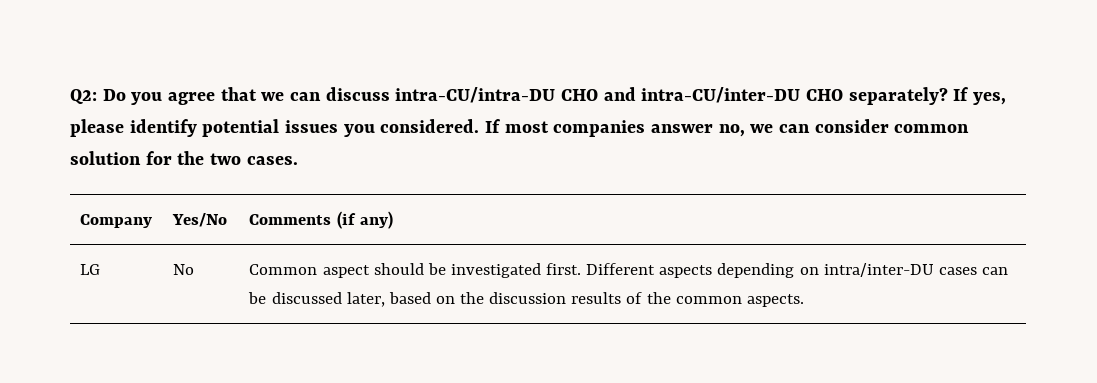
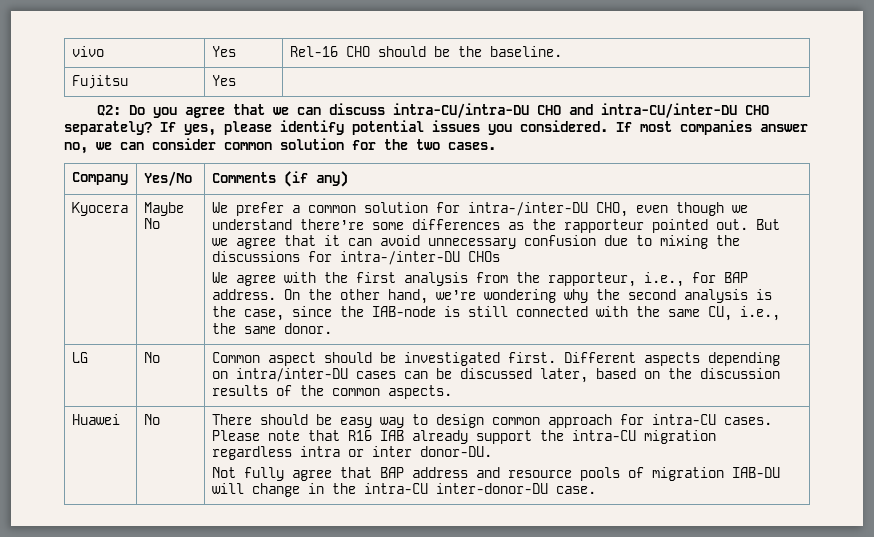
(70, 96) none -> [71,46,104,57] [211,46,236,57] [289,46,562,57] [71,75,128,89] [211,75,236,86] vivo | Yes | Rel-16 CHO should be the baseline. // Fujitsu | Yes | //
(393, 220) none -> [71,202,128,216] [143,202,184,216] [143,218,160,229] [211,202,748,217] [211,219,780,233] [211,235,740,249] [211,251,500,265] [211,272,748,287] [211,289,772,304] [211,306,780,321] [211,323,332,334] // Kyocera | Maybe No | We prefer a common solution for intra-/inter-DU CHO, even though we understand there’re some differences as the rapporteur pointed out. But we agree that it can avoid unnecessary confusion due to mixing the discussions for intra-/inter-DU CHOs // We agree with the first analysis from the rapporteur, i.e., for BAP address. On the other hand, we’re wondering why the second analysis is the case, since the IAB-node is still connected with the same CU, i.e., the same donor.
(804, 300) none -> [71,414,120,425] [143,414,160,425] [211,414,772,428] [211,430,716,444] [211,446,492,460] [211,467,780,481] [211,483,596,497] // Huawei | No | There should be easy way to design common approach for intra-CU cases. Please note that R16 IAB already support the intra-CU migration regardless intra or inter donor-DU. // Not fully agree that BAP address and resource pools of migration IAB-DU will change in the intra-CU inter-donor-DU case.

